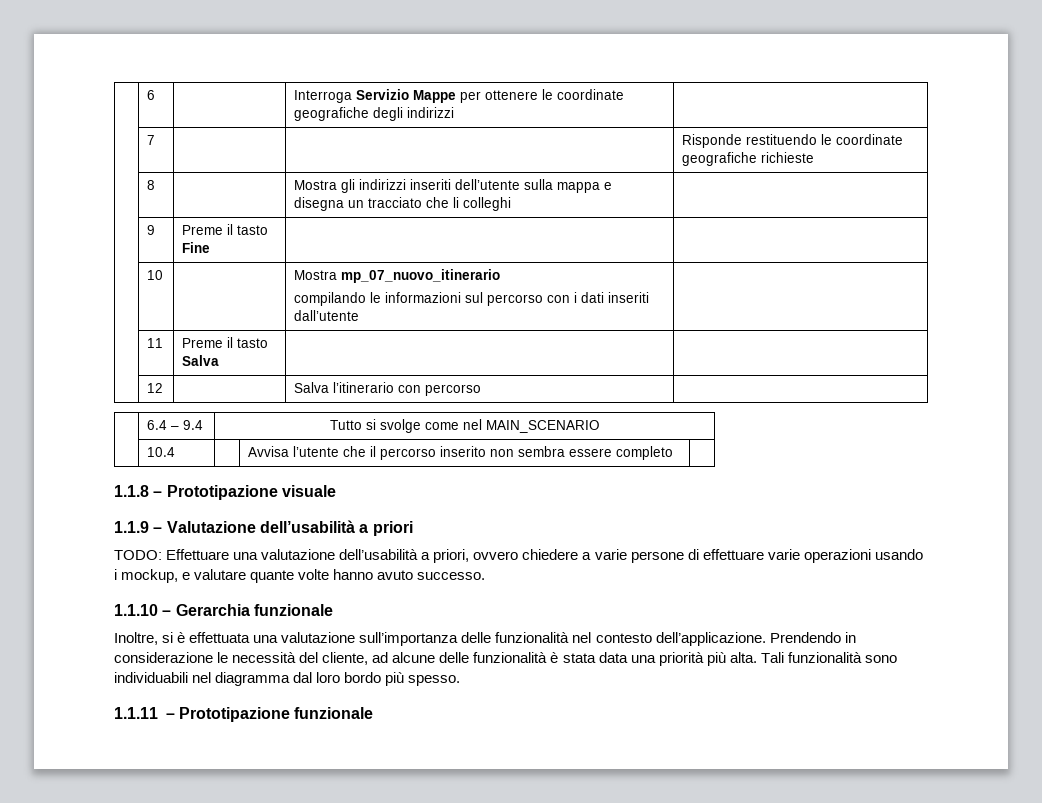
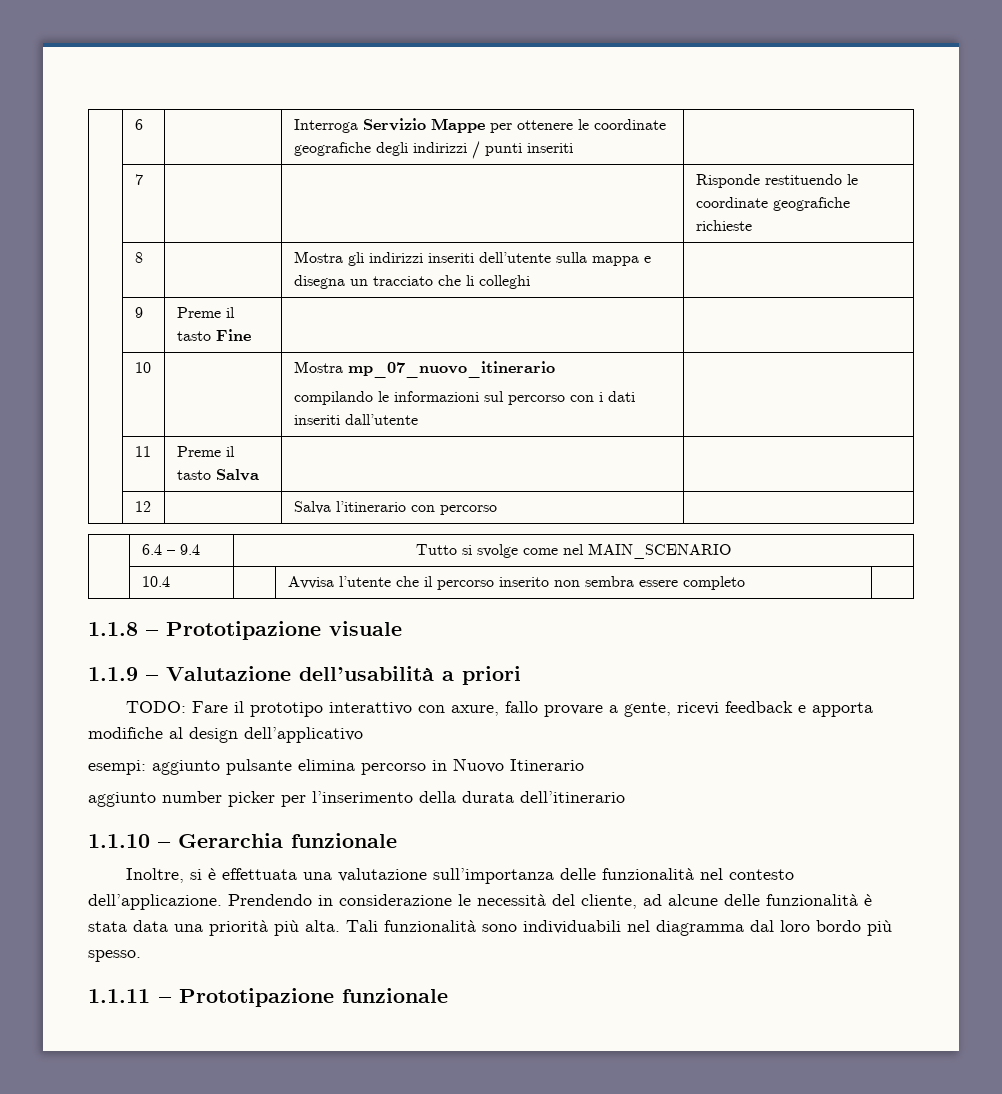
(454, 112) none -> [471,141,573,159] / punti inseriti
[166,549,923,563] [114,569,486,583] Effettuare una valutazione dell’usabilità a priori, ovvero chiedere a varie persone di effettuare varie operazioni usando i mockup, e valutare quante volte hanno avuto successo. -> [191,701,873,717] [88,727,363,743] [88,758,584,775] [88,791,625,807] Fare il prototipo interattivo con axure, fallo provare a gente, ricevi feedback e apporta modifiche al design dell’applicativo // esempi: aggiunto pulsante elimina percorso in Nuovo Itinerario // aggiunto number picker per l’inserimento della durata dell’itinerario

